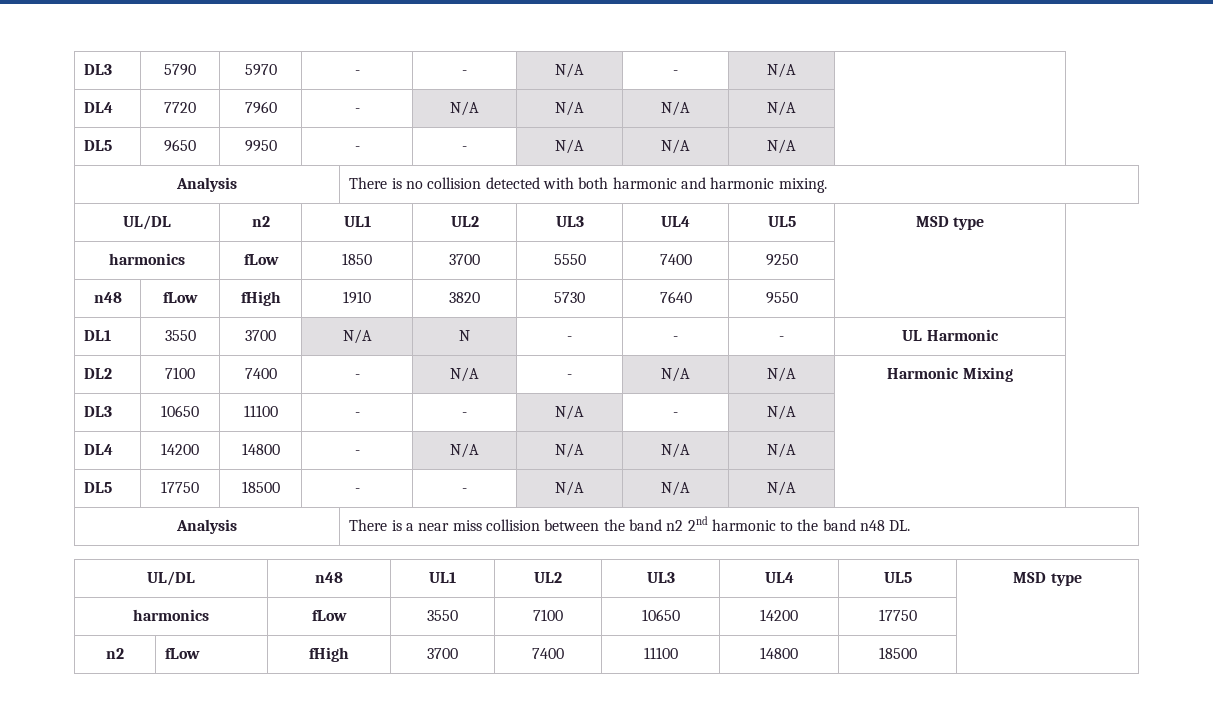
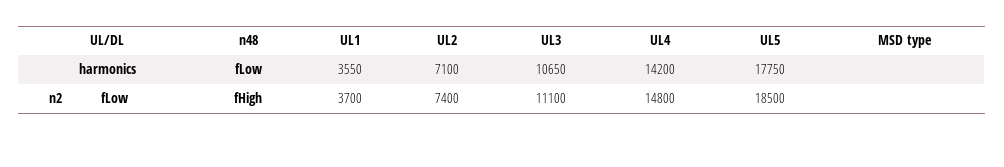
[84,64,113,75] [164,64,196,76] [244,64,277,76] [354,70,360,75] [462,70,467,75] [555,63,584,78] [673,70,678,75] [767,63,796,78] [84,102,114,113] [164,102,196,113] [244,101,277,114] [354,108,360,113] [450,101,479,116] [555,101,584,116] [661,101,690,116] [767,101,796,116] [84,140,113,151] [164,139,196,152] [244,140,277,152] [354,146,360,151] [462,146,467,151] [555,139,584,154] [661,139,690,154] [767,139,796,154] [176,177,237,192] [349,177,827,193] [123,215,171,230] [251,216,270,227] [343,216,371,227] [450,216,479,227] [555,216,584,227] [661,216,690,227] [767,216,796,227] [915,216,985,230] [109,253,185,265] [243,254,279,265] [342,253,372,265] [449,254,480,265] [553,254,586,265] [659,254,692,265] [765,254,798,266] [93,292,122,303] [163,292,198,303] [240,291,281,306] [343,291,371,304] [449,292,480,303] [554,292,585,303] [659,291,692,303] [765,292,798,304] [84,330,112,341] [164,330,196,341] [245,330,276,341] [342,329,372,344] [459,330,470,341] [567,336,572,341] [673,336,678,341] [779,336,784,341] [902,329,999,341] [84,368,113,379] [165,367,195,379] [244,368,277,379] [354,374,360,379] [450,367,479,382] [567,374,572,379] [661,367,690,382] [767,367,796,382] [887,367,1013,382] [84,406,113,417] [161,405,199,417] [243,405,278,417] [354,412,360,417] [462,412,467,417] [555,405,584,420] [673,412,678,417] [767,405,796,420] [84,444,114,455] [161,443,199,455] [241,443,280,455] [354,450,360,455] [450,443,479,458] [555,443,584,458] [661,443,690,458] [767,443,796,458] [84,482,113,493] [161,481,199,493] [241,481,280,493] [354,488,360,493] [462,488,467,493] [555,481,584,496] [661,481,690,496] [767,481,796,496] [176,519,237,534] [349,516,911,531] DL3 | 5790 | 5970 | - | - | N/A | - | N/A | // DL4 | 7720 | 7960 | - | N/A | N/A | N/A | N/A | // DL5 | 9650 | 9950 | - | - | N/A | N/A | N/A | // Analysis | There is no collision detected with both harmonic and harmonic mixing. // UL/DL | n2 | UL1 | UL2 | UL3 | UL4 | UL5 | MSD type // harmonics | fLow | 1850 | 3700 | 5550 | 7400 | 9250 | // n48 | fLow | fHigh | 1910 | 3820 | 5730 | 7640 | 9550 | // DL1 | 3550 | 3700 | N/A | N | - | - | - | UL Harmonic // DL2 | 7100 | 7400 | - | N/A | - | N/A | N/A | Harmonic Mixing // DL3 | 10650 | 11100 | - | - | N/A | - | N/A | // DL4 | 14200 | 14800 | - | N/A | N/A | N/A | N/A | // DL5 | 17750 | 18500 | - | - | N/A | N/A | N/A | // Analysis | There is a near miss collision between the band n2 2nd harmonic to the band n48 DL. // -> (90, 40) none

